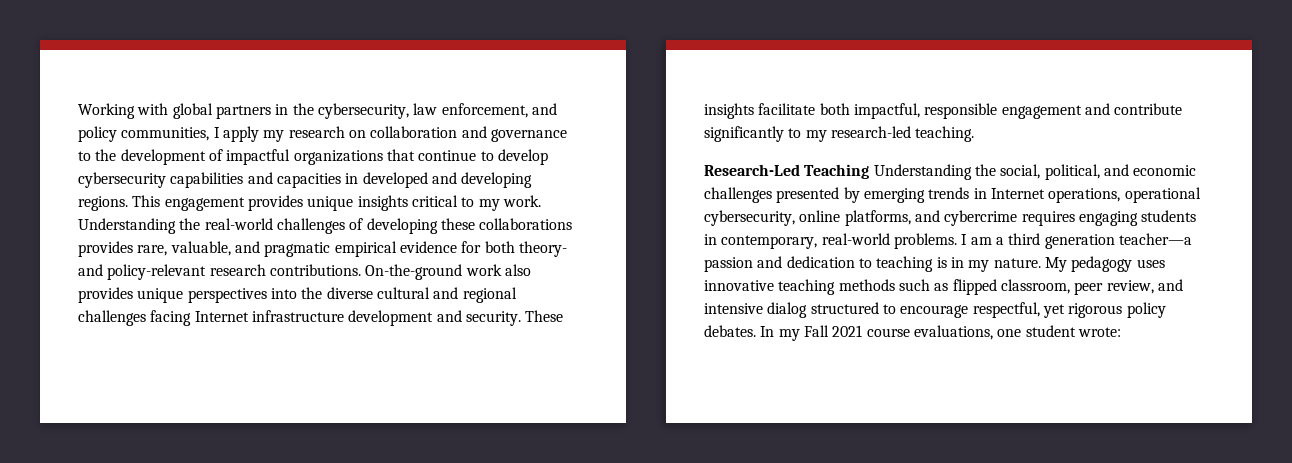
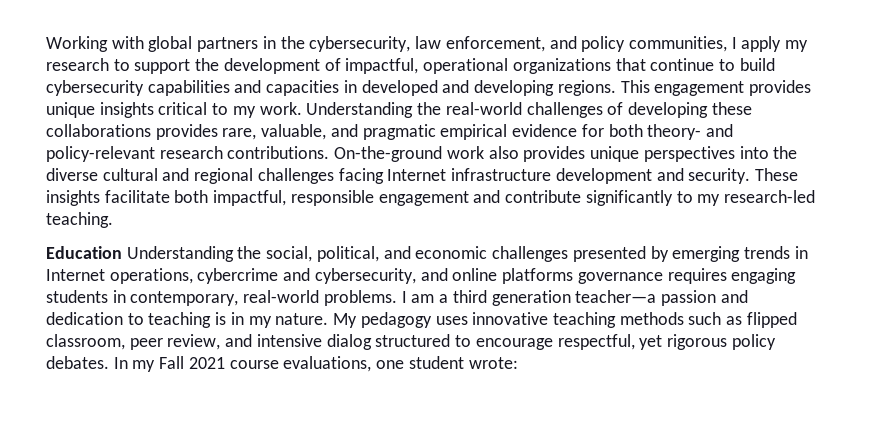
[348,126,567,142] [78,151,91,161] on collaboration and governance to -> [113,59,191,74] to support
[226,149,291,165] impactful -> [345,58,509,74] impactful, operational
[497,149,548,165] develop -> [739,58,775,71] build
[704,164,870,179] Research-Led Teaching -> [46,246,122,259] Education
[1124,187,1201,203] [704,210,1018,226] operational cybersecurity, online platforms, and cybercrime -> [197,268,663,284] cybercrime and cybersecurity, and online platforms governance

